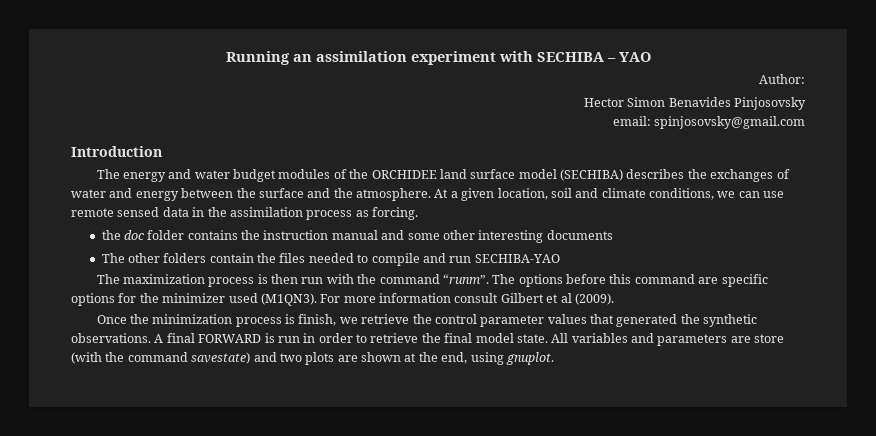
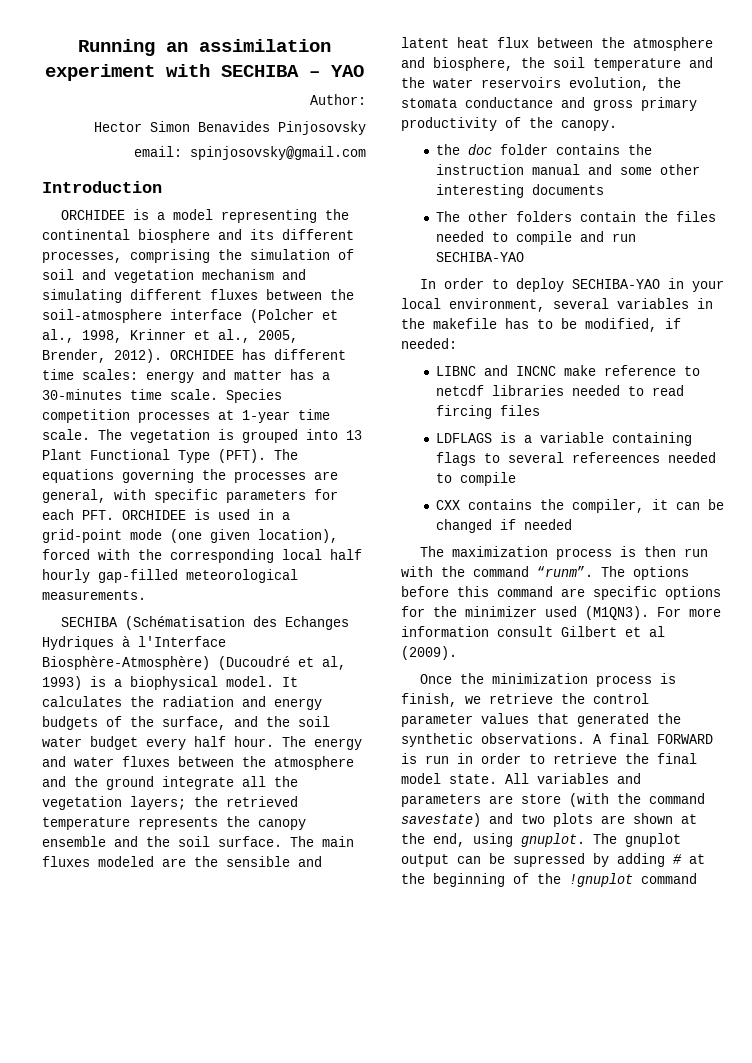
[96,169,790,182] [71,188,785,201] [71,207,418,220] The energy and water budget modules of the ORCHIDEE land surface model (SECHIBA) describes the exchanges of water and energy between the surface and the atmosphere. At a given location, soil and climate conditions, we can use remote sensed data in the assimilation process as forcing. -> [61,209,350,223] [42,229,354,243] [42,249,354,263] [42,269,306,283] [42,289,354,303] [42,309,338,323] [42,329,298,343] [42,349,346,363] [42,369,330,383] [42,389,282,403] [42,409,330,423] [42,429,362,443] [42,449,298,463] [42,469,338,483] [42,489,338,503] [42,509,290,520] [42,529,338,543] [42,549,362,563] [42,569,298,583] [42,590,146,600] [61,616,350,630] [42,636,226,650] [42,656,346,670] [42,676,298,690] [42,696,322,710] [42,716,330,730] [42,736,362,750] [42,756,354,770] [42,776,298,790] [42,796,298,810] [42,816,306,830] [42,836,354,847] [42,856,322,867] [401,37,713,51] [401,57,713,71] [401,77,681,91] [401,97,697,111] [401,117,617,131] ORCHIDEE is a model representing the continental biosphere and its different processes, comprising the simulation of soil and vegetation mechanism and simulating different fluxes between the soil-atmosphere interface (Polcher et al., 1998, Krinner et al., 2005, Brender, 2012). ORCHIDEE has different time scales: energy and matter has a 30-minutes time scale. Species competition processes at 1-year time scale. The vegetation is grouped into 13 Plant Functional Type (PFT). The equations governing the processes are general, with specific parameters for each PFT. ORCHIDEE is used in a grid-point mode (one given location), forced with the corresponding local half hourly gap-filled meteorological measurements. // SECHIBA (Schématisation des Echanges Hydriques à l'Interface Biosphère-Atmosphère) (Ducoudré et al, 1993) is a biophysical model. It calculates the radiation and energy budgets of the surface, and the soil water budget every half hour. The energy and water fluxes between the atmosphere and the ground integrate all the vegetation layers; the retrieved temperature represents the canopy ensemble and the soil surface. The main fluxes modeled are the sensible and latent heat flux between the atmosphere and biosphere, the soil temperature and the water reservoirs evolution, the stomata conductance and gross primary productivity of the canopy.
(560, 258) none -> [420,278,725,292] [401,298,713,312] [401,318,681,332] [401,338,457,349] [436,365,701,376] [436,385,685,396] [436,405,541,419] [436,432,693,446] [436,452,717,466] [436,472,517,486] [436,499,725,513] [436,519,573,533] // In order to deploy SECHIBA-YAO in your local environment, several variables in the makefile has to be modified, if needed: // LIBNC and INCNC make reference to netcdf libraries needed to read fircing files // LDFLAGS is a variable containing flags to several refereences needed to compile // CXX contains the compiler, it can be changed if needed
(554, 358) none -> [593,833,681,847] [401,853,705,867] [401,873,697,887] The gnuplot output can be supressed by adding # at the beginning of the !gnuplot command

